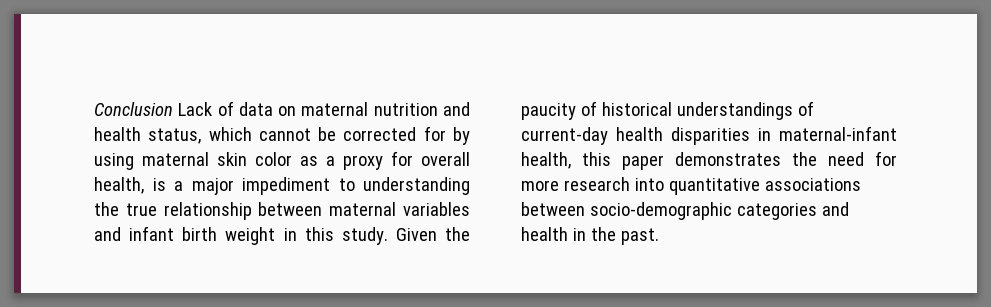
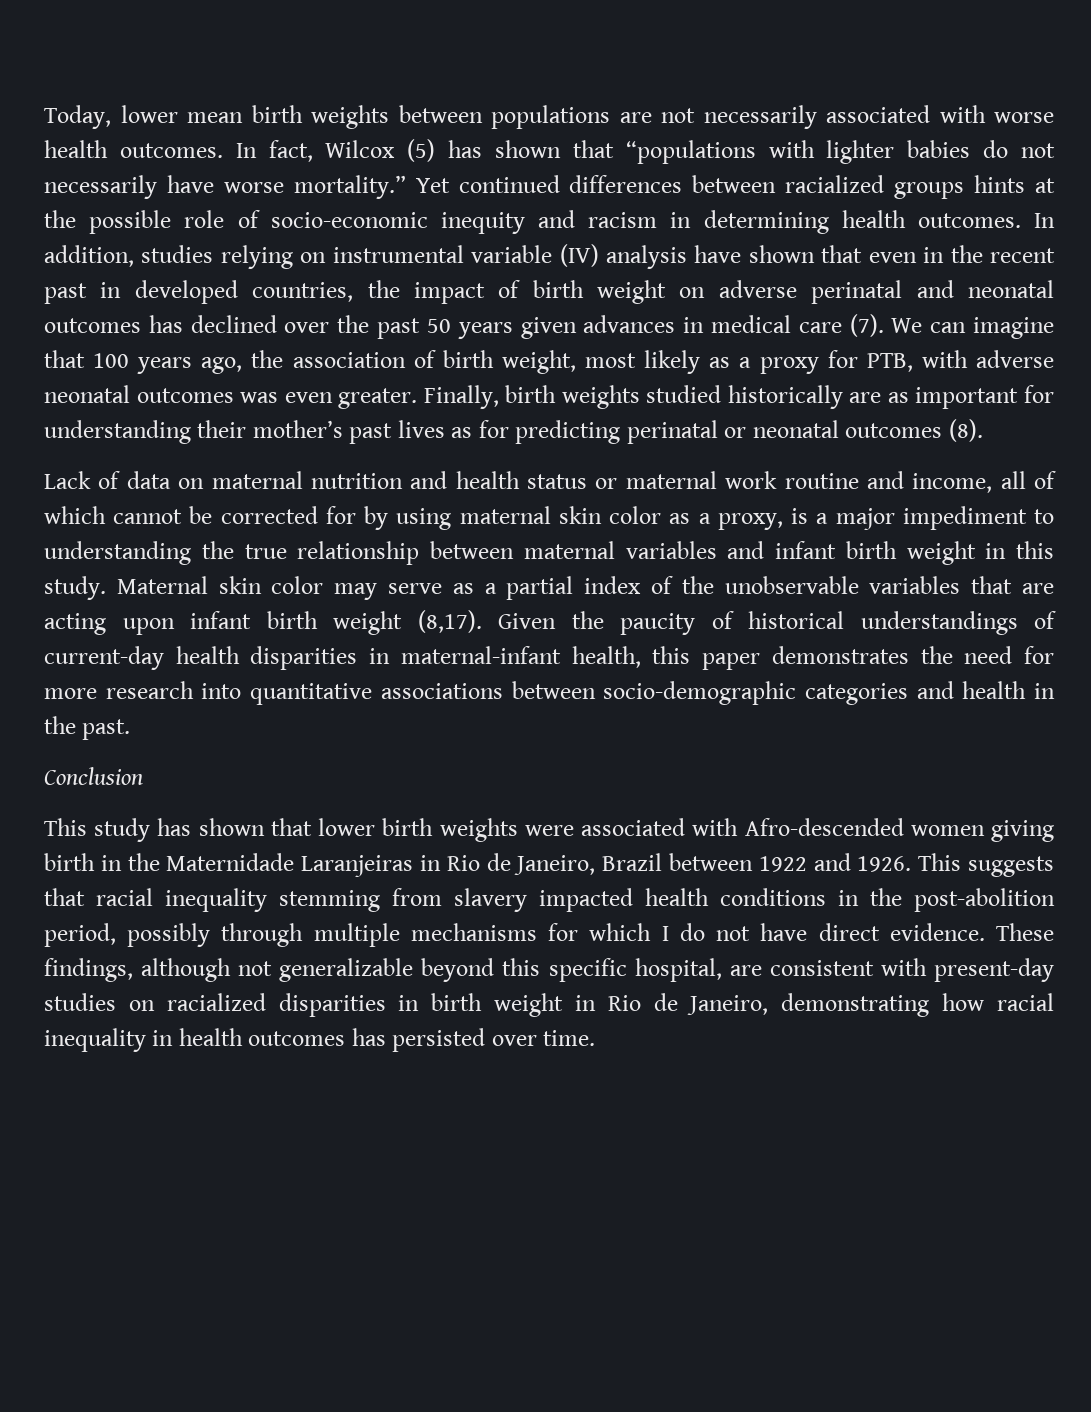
[94,102,173,116] Conclusion -> [44,105,1054,129] [44,139,1055,164] [44,175,1055,199] [44,210,1055,234] [44,244,1055,269] [44,280,1054,304] [44,314,1054,339] [44,350,1054,374] [44,385,1054,409] [44,419,983,444] Today, lower mean birth weights between populations are not necessarily associated with worse health outcomes. In fact, Wilcox (5) has shown that “populations with lighter babies do not necessarily have worse mortality.” Yet continued differences between racialized groups hints at the possible role of socio-economic inequity and racism in determining health outcomes. In addition, studies relying on instrumental variable (IV) analysis have shown that even in the recent past in developed countries, the impact of birth weight on adverse perinatal and neonatal outcomes has declined over the past 50 years given advances in medical care (7). We can imagine that 100 years ago, the association of birth weight, most likely as a proxy for PTB, with adverse neonatal outcomes was even greater. Finally, birth weights studied historically are as important for understanding their mother’s past lives as for predicting perinatal or neonatal outcomes (8). //
[148,128,202,144] status, -> [527,471,1056,493] status or maternal work routine and income, all of
[343,151,470,170] [94,177,144,194] proxy for overall health, -> [717,513,783,530] proxy,
(388, 236) none -> [116,576,1054,600] [44,610,482,635] Maternal skin color may serve as a partial index of the unobservable variables that are acting upon infant birth weight (8,17).
(659, 236) none -> [44,767,143,785] [44,818,1055,842] [44,853,1054,877] [44,888,1055,912] [44,923,1055,947] [44,958,1055,982] [44,993,1054,1017] [44,1028,596,1052] // Conclusion // This study has shown that lower birth weights were associated with Afro-descended women giving birth in the Maternidade Laranjeiras in Rio de Janeiro, Brazil between 1922 and 1926. This suggests that racial inequality stemming from slavery impacted health conditions in the post-abolition period, possibly through multiple mechanisms for which I do not have direct evidence. These findings, although not generalizable beyond this specific hospital, are consistent with present-day studies on racialized disparities in birth weight in Rio de Janeiro, demonstrating how racial inequality in health outcomes has persisted over time.

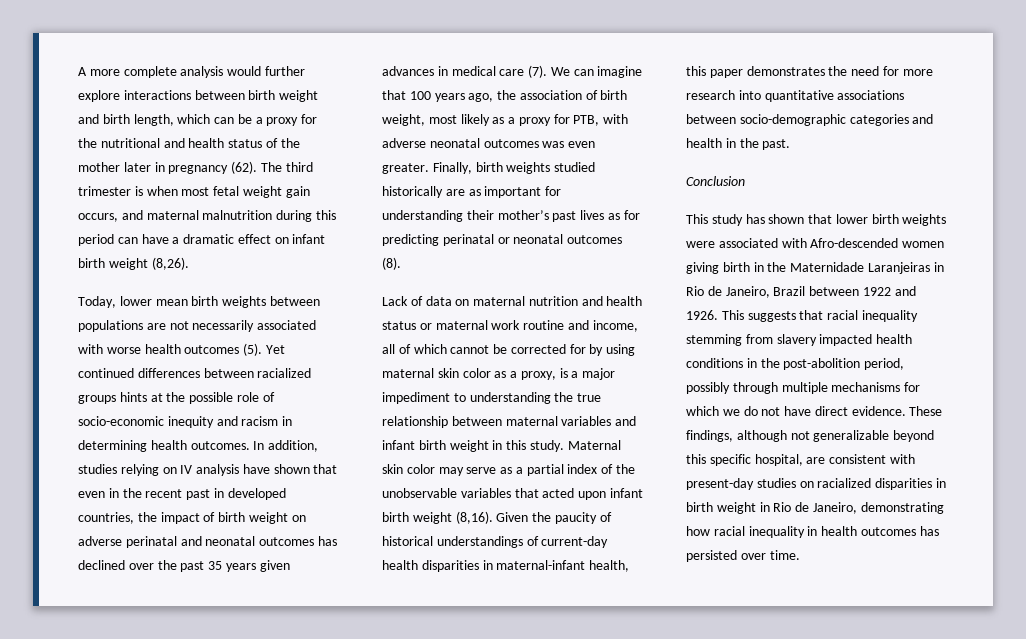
(44, 117) none -> [78,66,305,78] [78,90,319,102] [78,114,318,126] [78,138,300,148] [78,161,313,174] [78,186,310,198] [78,210,336,222] [78,234,326,246] [78,257,189,270] A more complete analysis would further explore interactions between birth weight and birth length, which can be a proxy for the nutritional and health status of the mother later in pregnancy (62). The third trimester is when most fetal weight gain occurs, and maternal malnutrition during this period can have a dramatic effect on infant birth weight (8,26). //
[119,139,1055,164] [44,175,406,199] outcomes. In fact, Wilcox (5) has shown that “populations with lighter babies do not necessarily have worse mortality.” -> [184,343,263,356] outcomes (5).
[332,244,599,267] instrumental variable (IV) -> [180,465,193,474] IV
[426,319,451,333] 50 -> [208,561,223,570] 35
[1021,583,1054,594] [44,613,106,635] are acting -> [542,488,575,498] acted
[417,610,482,633] (8,17). -> [455,511,493,524] (8,16).
[661,926,669,941] I -> [722,409,740,416] we

